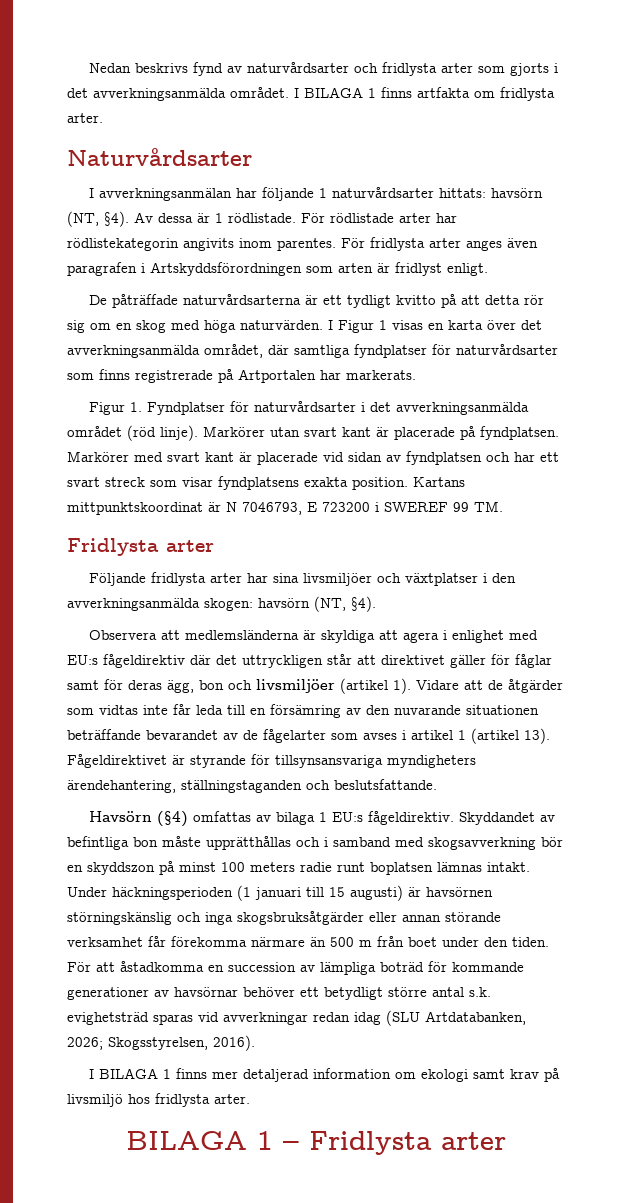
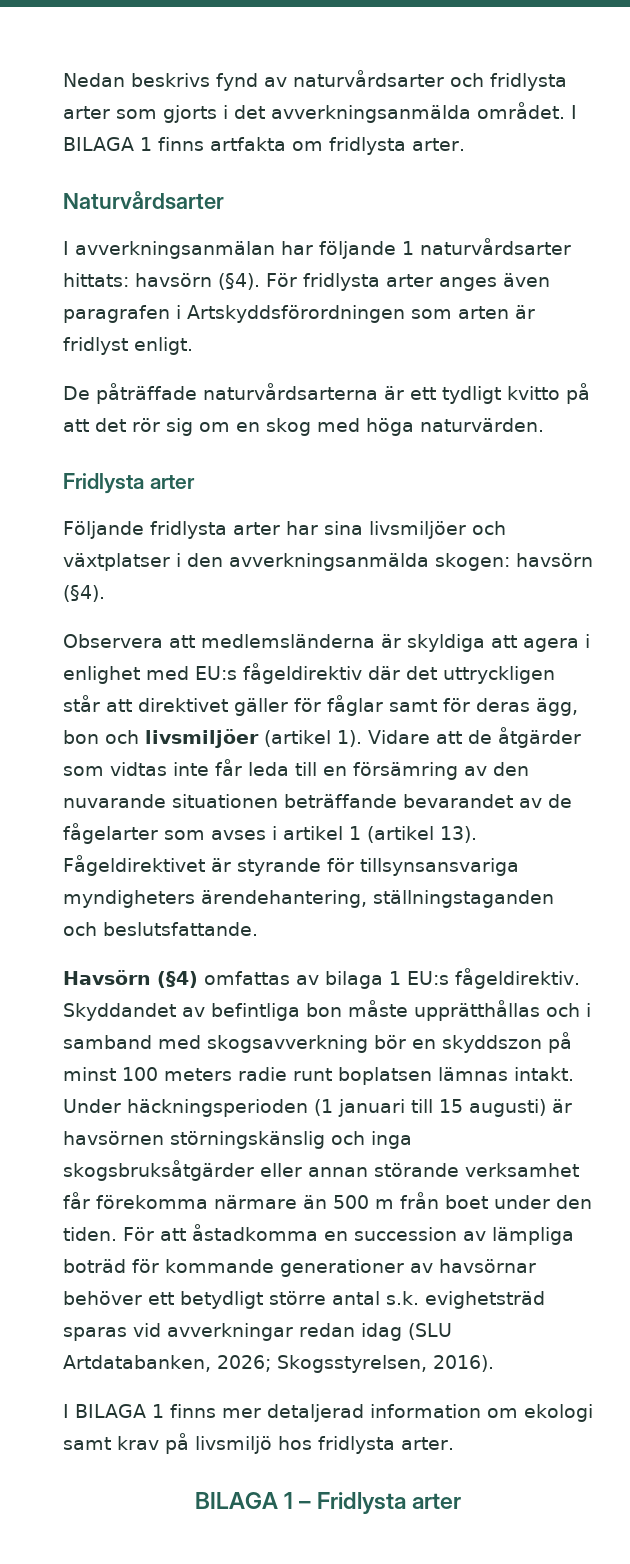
[67,211,457,227] [67,238,336,251] (NT, §4). Av dessa är 1 rödlistade. För rödlistade arter har rödlistekategorin angivits inom parentes. -> [218,273,260,290] (§4).
[485,295,521,305] detta -> [95,418,126,432] det
[328,320,542,333] [67,344,558,358] [67,369,416,383] [89,401,530,415] [67,425,559,441] [67,451,559,465] [67,476,465,490] [67,501,503,515] I Figur 1 visas en karta över det avverkningsanmälda området, där samtliga fyndplatser för naturvårdsarter som finns registrerade på Artportalen har markerats. // Figur 1. Fyndplatser för naturvårdsarter i det avverkningsanmälda området (röd linje). Markörer utan svart kant är placerade på fyndplatsen. Markörer med svart kant är placerade vid sidan av fyndplatsen och har ett svart streck som visar fyndplatsens exakta position. Kartans mittpunktskoordinat är N 7046793, E 723200 i SWEREF 99 TM. -> (544, 425) none
[314,596,376,612] (NT, §4). -> [63,585,105,602] (§4).

